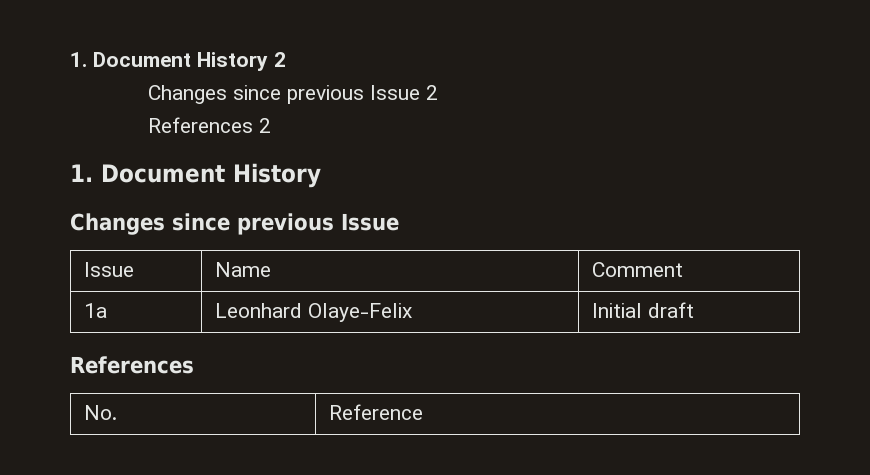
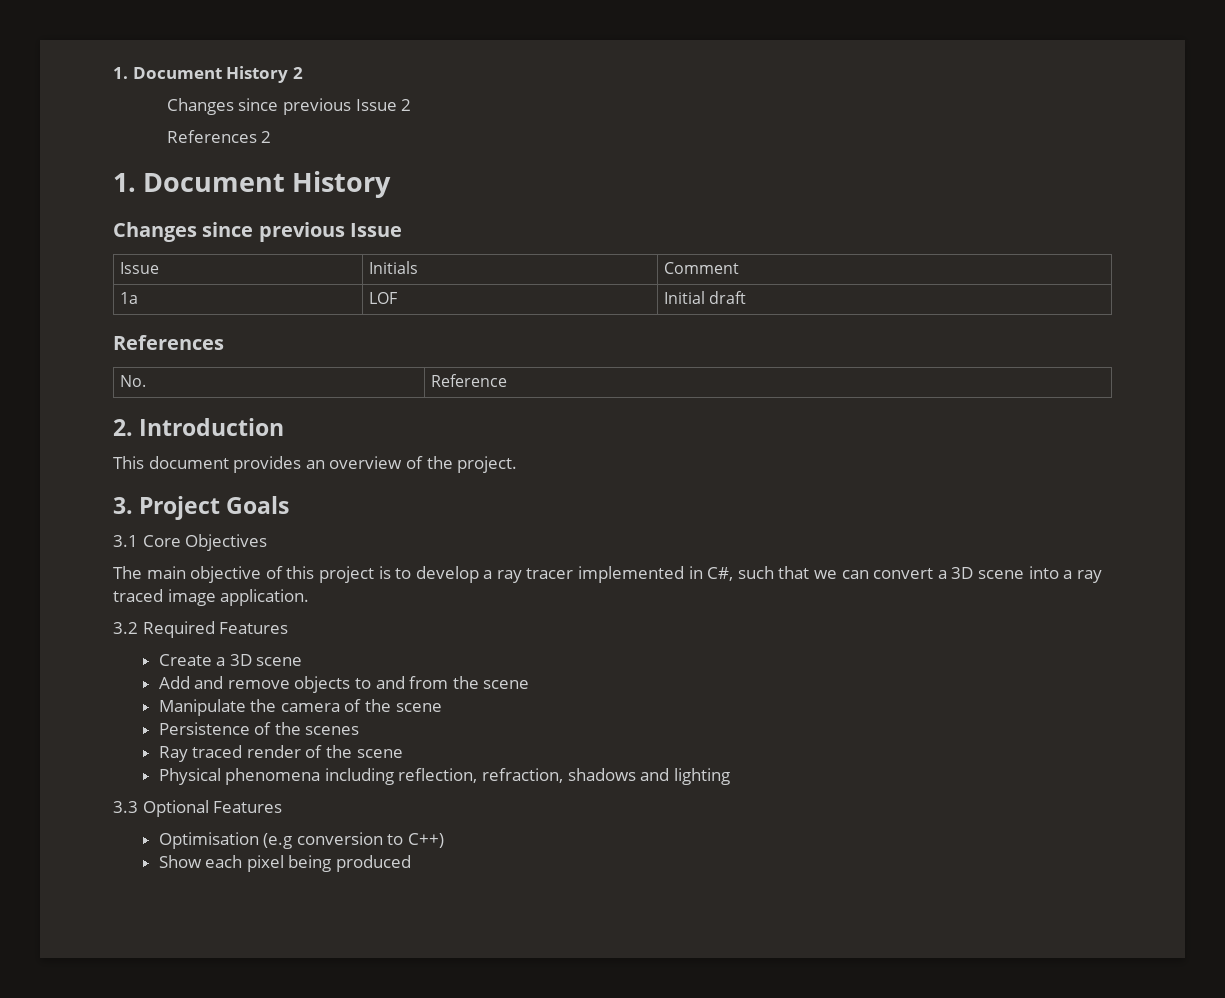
[215,262,272,277] Name -> [369,261,419,274] Initials
[215,303,413,322] Leonhard Olaye-Felix -> [369,292,398,304] LOF
(424, 412) none -> [113,418,285,436] [113,456,518,473] [113,496,290,520] [113,534,268,551] [113,566,1102,583] [113,589,310,606] [113,621,289,638] [158,654,303,666] [158,676,530,693] [158,699,442,716] [158,722,360,735] [158,745,403,762] [158,768,730,785] [113,800,283,817] [158,832,444,849] [158,855,411,872] // 2. Introduction // This document provides an overview of the project. // 3. Project Goals // 3.1 Core Objectives // The main objective of this project is to develop a ray tracer implemented in C#, such that we can convert a 3D scene into a ray traced image application. // 3.2 Required Features // Create a 3D scene // Add and remove objects to and from the scene // Manipulate the camera of the scene // Persistence of the scenes // Ray traced render of the scene // Physical phenomena including reflection, refraction, shadows and lighting // 3.3 Optional Features // Optimisation (e.g conversion to C++) // Show each pixel being produced

